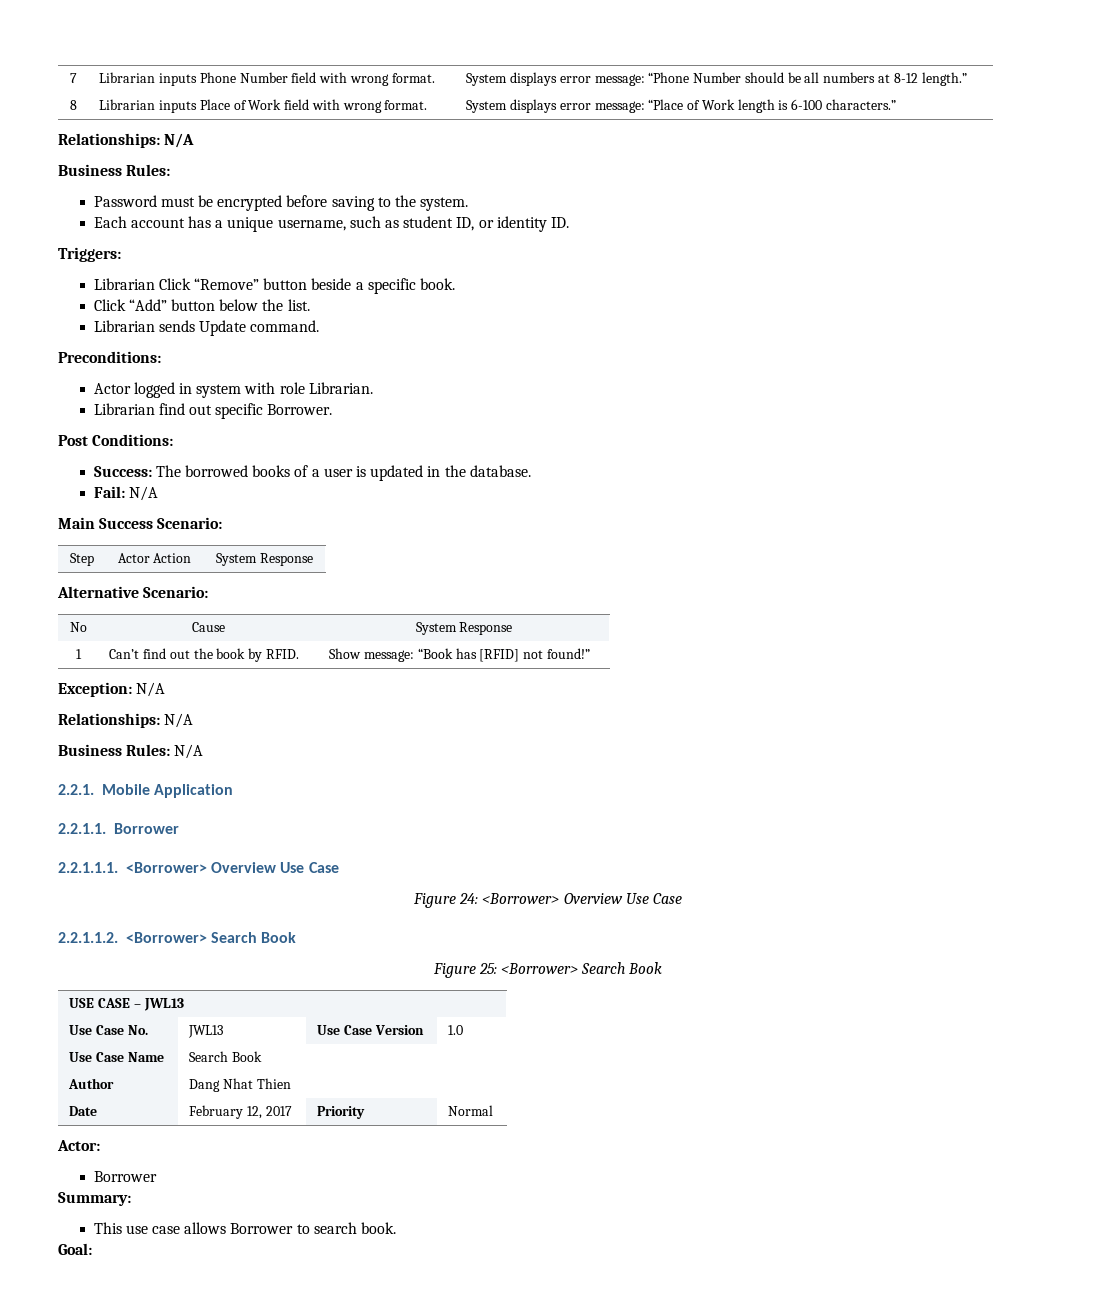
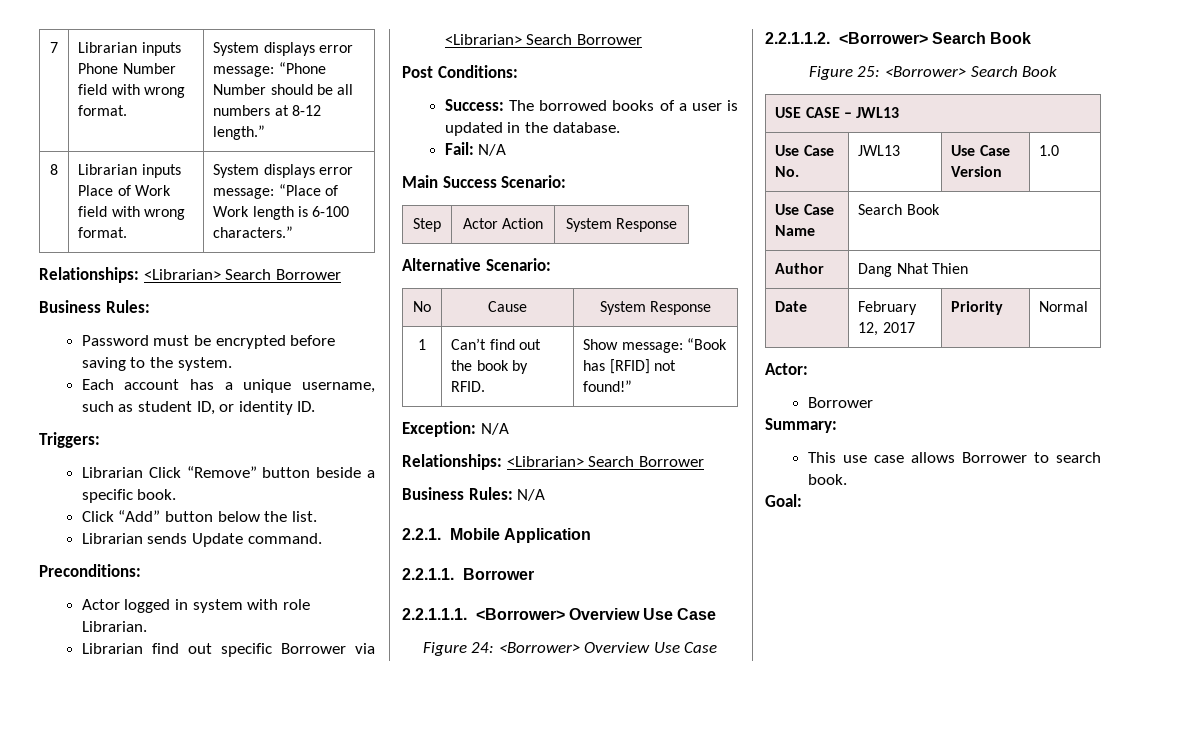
[164,133,195,148] N/A -> [143,269,341,280] <Librarian> Search Borrower
[267,404,333,415] Borrower. -> [280,643,376,654] [444,34,643,45] Borrower via <Librarian> Search Borrower
[164,713,194,728] N/A -> [506,456,704,467] <Librarian> Search Borrower

